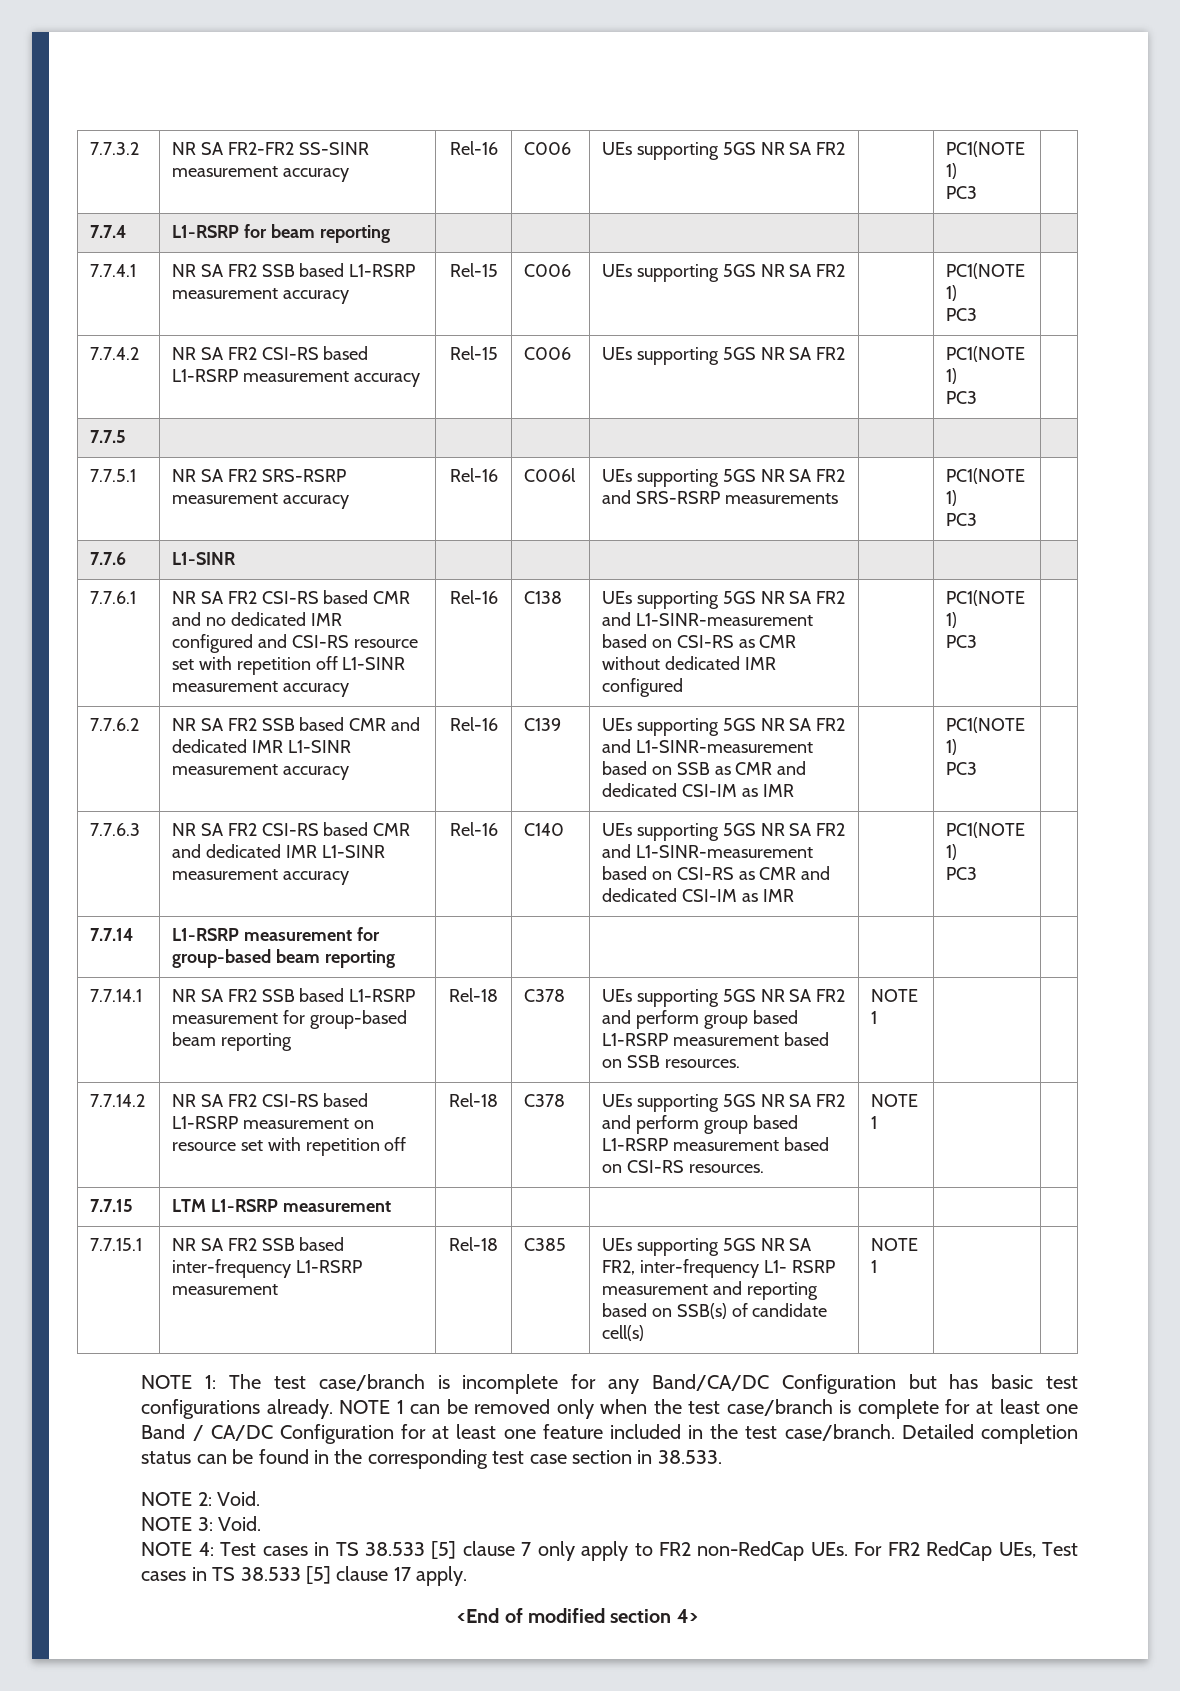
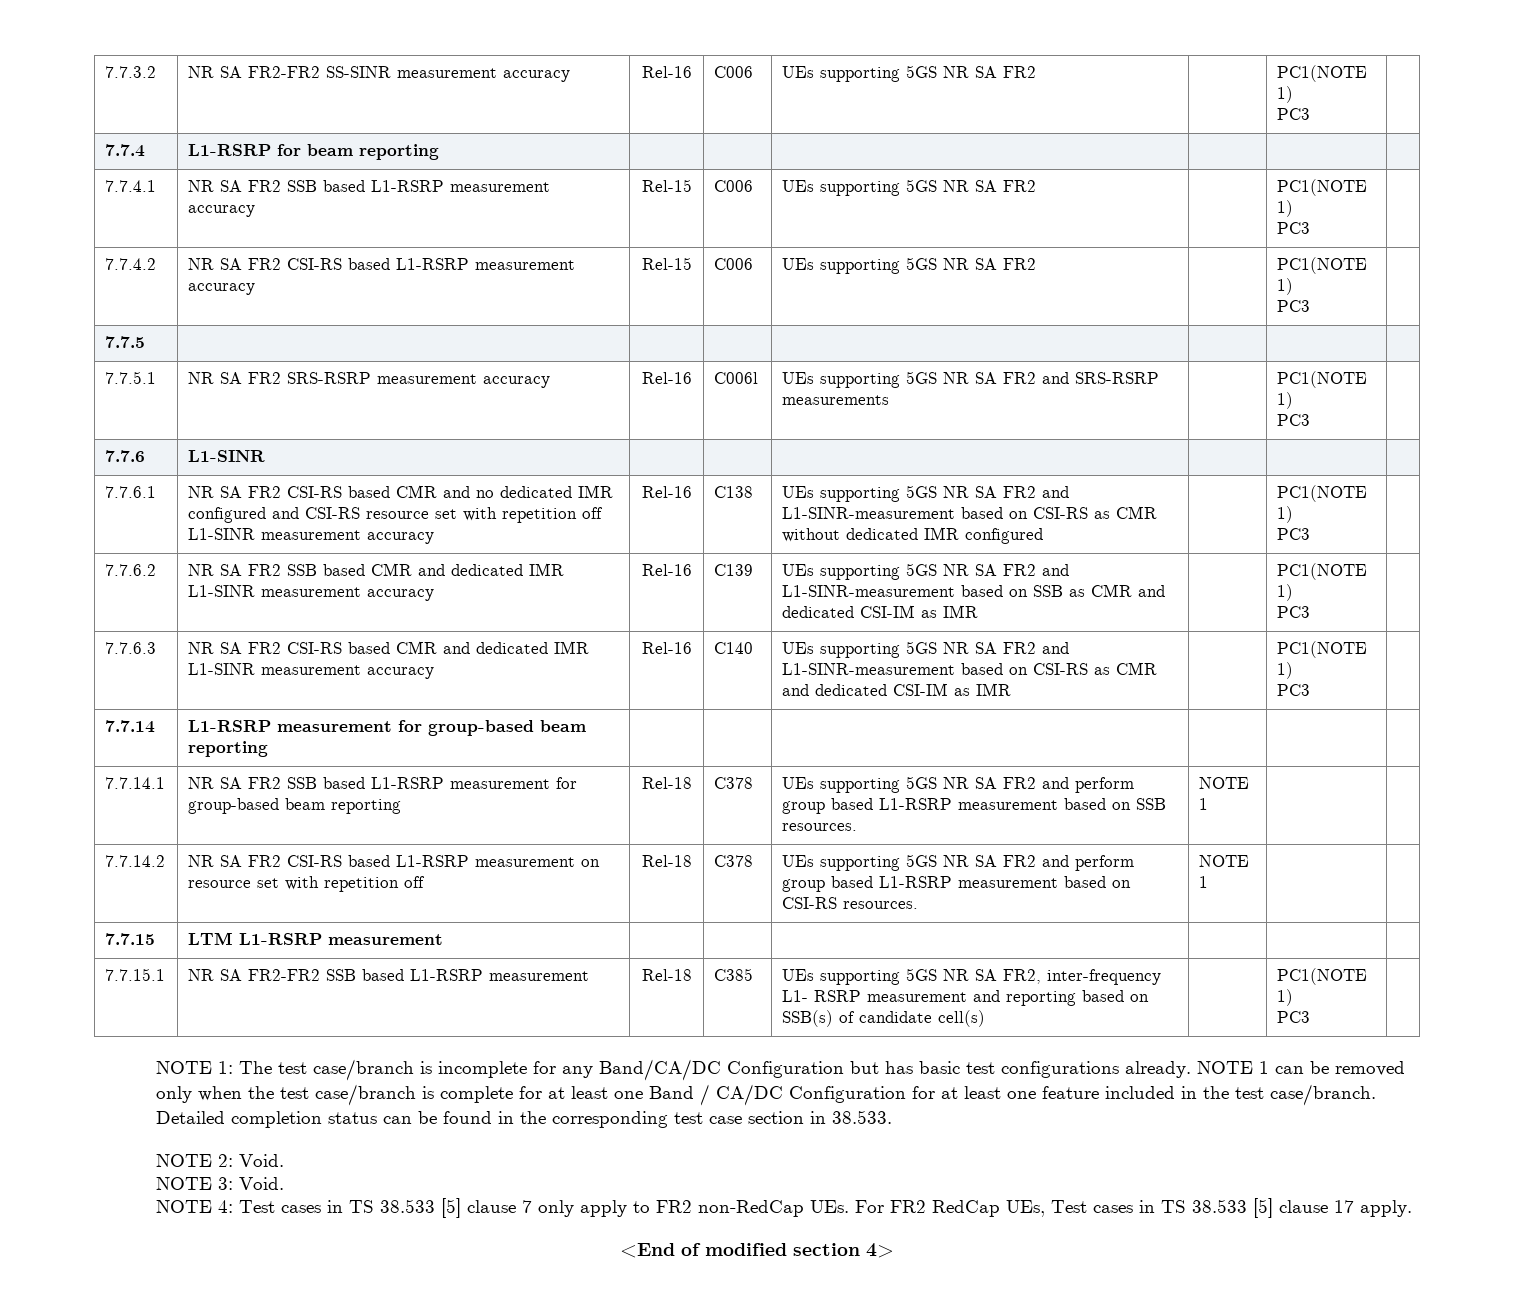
[227,1237,345,1251] [172,1259,292,1278] FR2 SSB based inter-frequency -> [248,969,405,981] FR2-FR2 SSB based
[871,1238,919,1251] [871,1260,878,1273] NOTE 1 | -> [1277,968,1368,985] [1277,989,1294,1006] [1277,1011,1311,1023] | PC1(NOTE 1) // PC3

